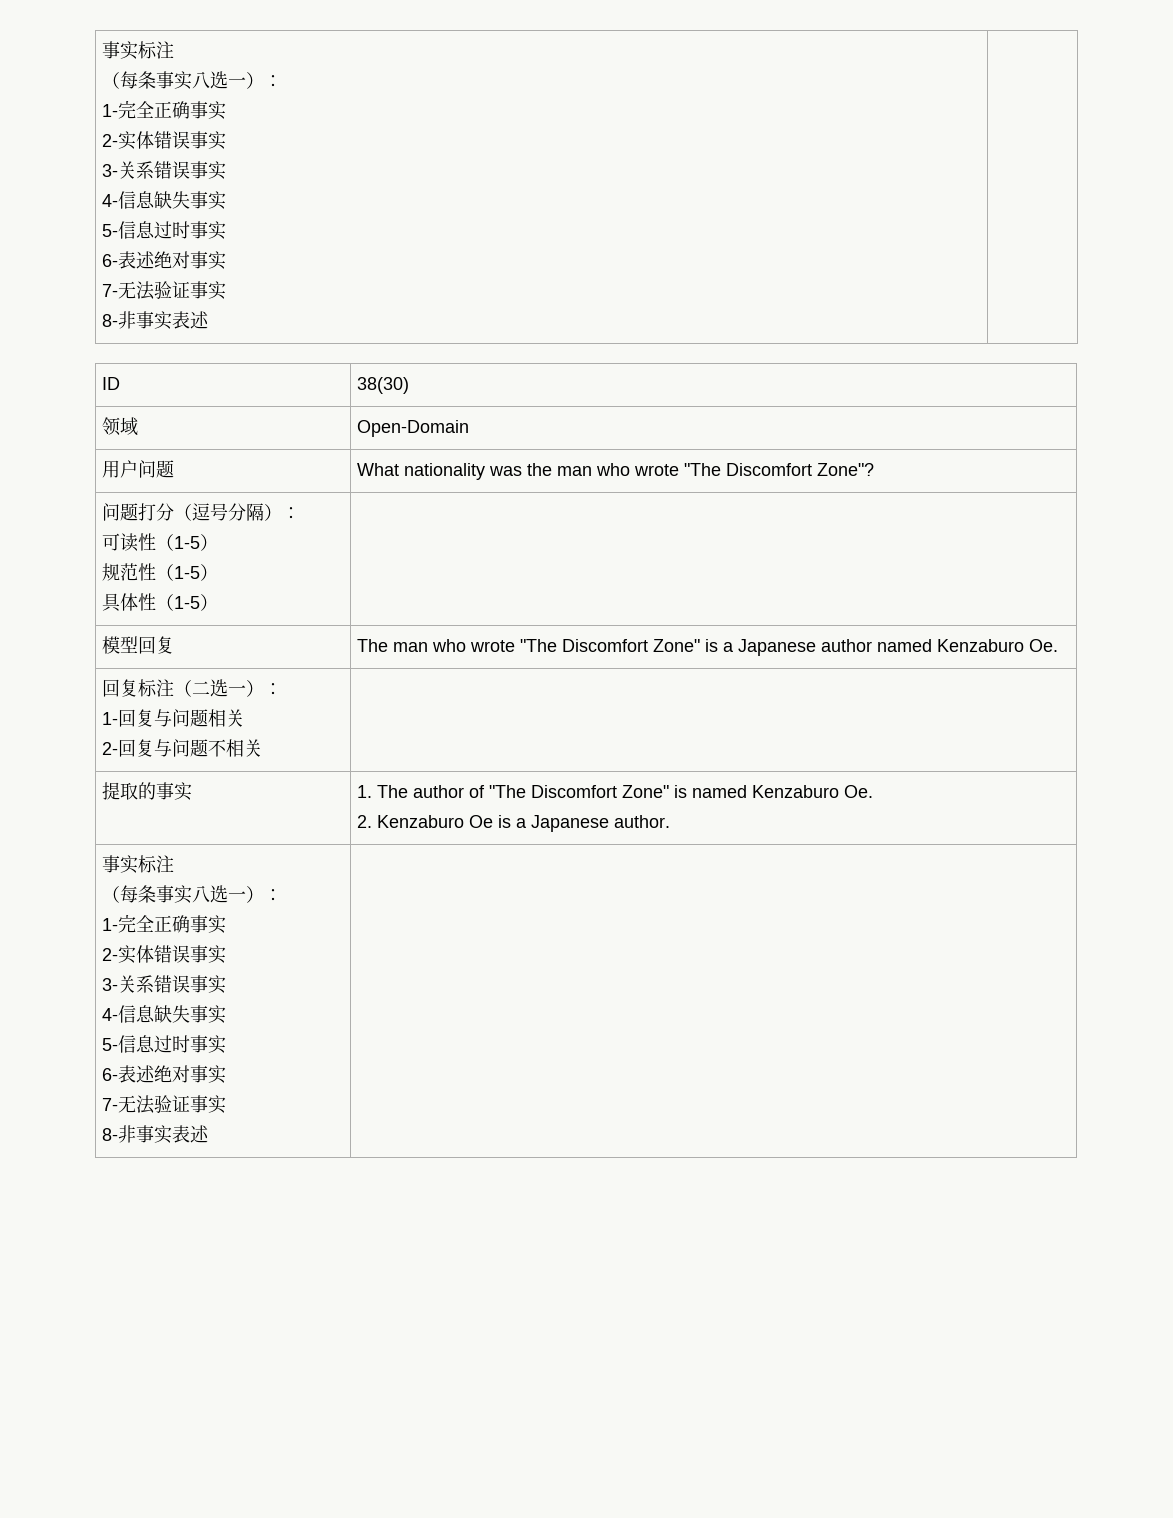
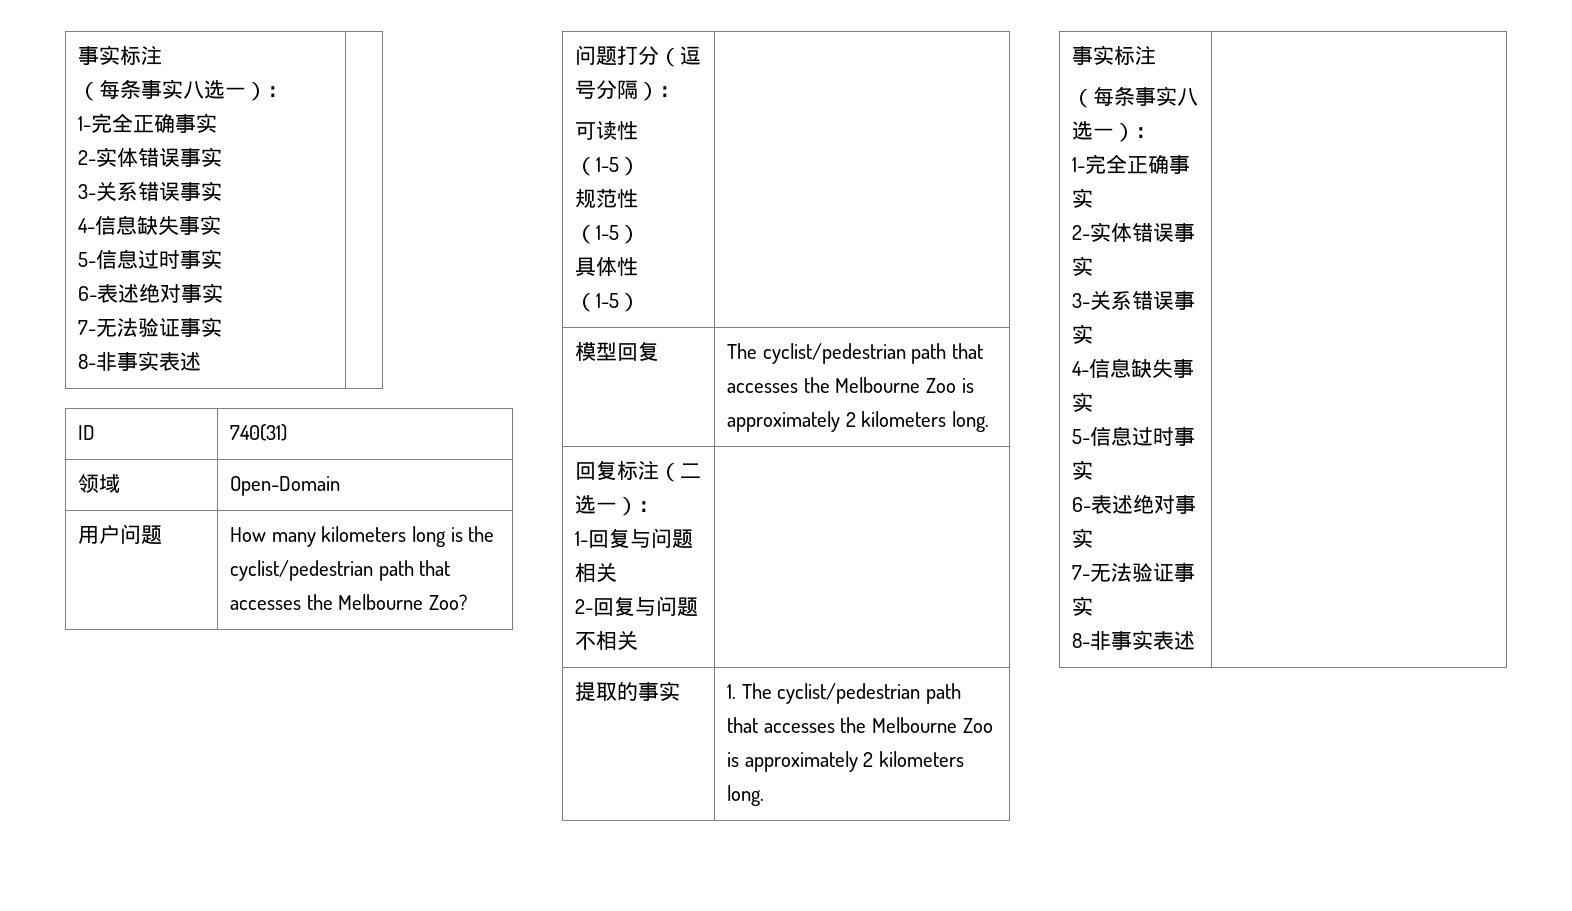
[357,377,410,394] 38(30) -> [230,424,288,441] 740(31)
[357,463,875,480] What nationality was the man who wrote "The Discomfort Zone"? -> [230,526,495,547] [230,560,451,581] [230,594,467,610] How many kilometers long is the cyclist/pedestrian path that accesses the Melbourne Zoo?
[393,639,1059,656] man who wrote "The Discomfort Zone" is a Japanese author named Kenzaburo Oe. -> [762,343,983,364] [727,377,974,393] [727,411,989,432] cyclist/pedestrian path that accesses the Melbourne Zoo is approximately 2 kilometers long.
[413,785,874,798] [357,815,671,832] author of "The Discomfort Zone" is named Kenzaburo Oe. // 2. Kenzaburo Oe is a Japanese author. -> [777,683,961,704] [727,717,993,733] [727,751,964,772] [727,785,765,806] cyclist/pedestrian path that accesses the Melbourne Zoo is approximately 2 kilometers long.

